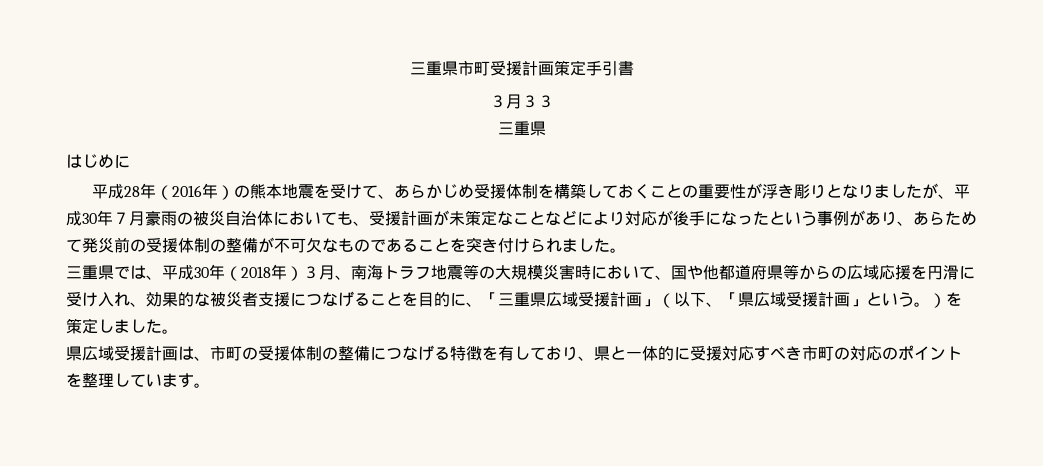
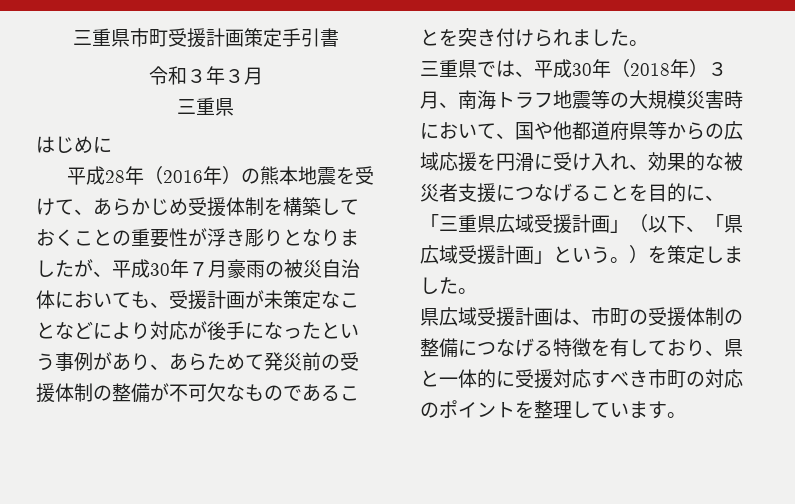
[489,94,554,109] ３月３３ -> [148,66,263,85] 令和３年３月

